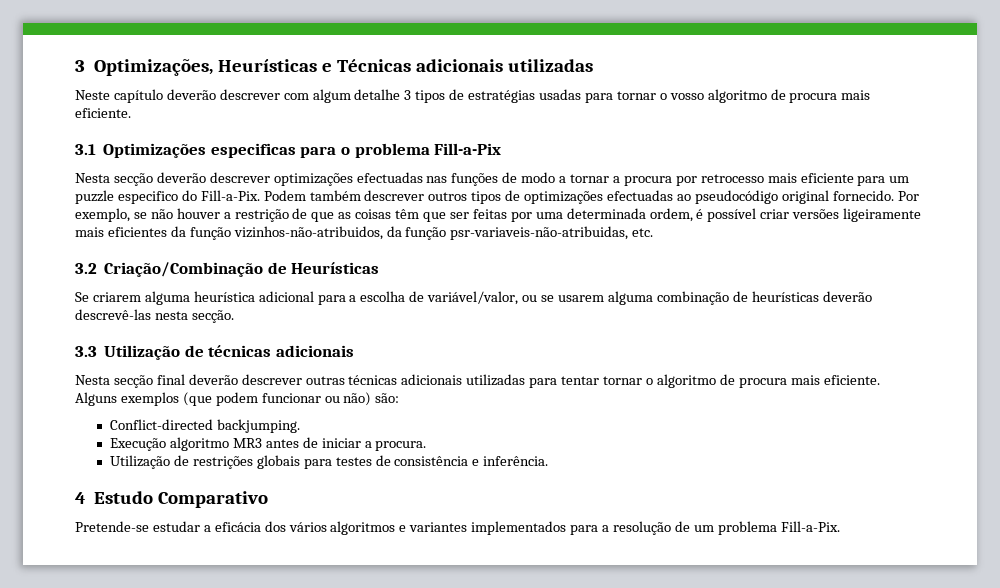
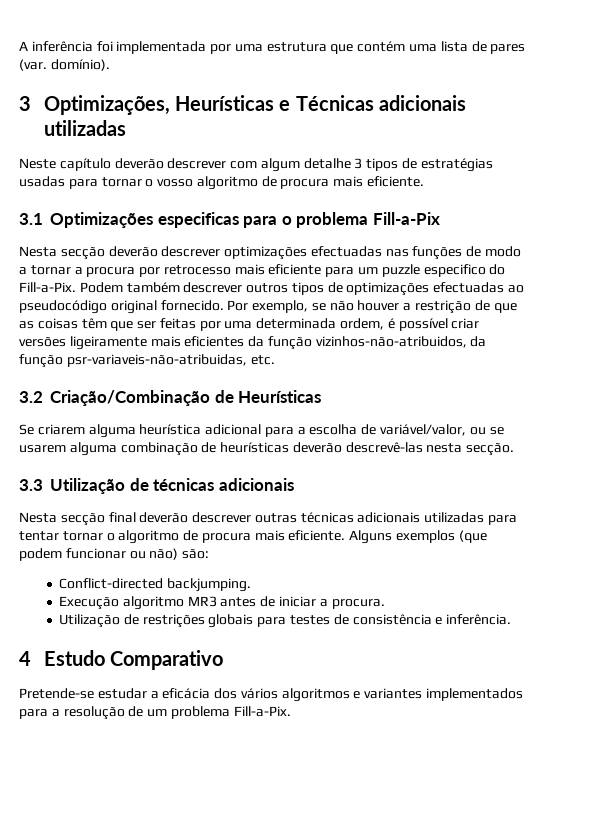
(75, 66) none -> [19,41,526,54] [19,59,110,71] A inferência foi implementada por uma estrutura que contém uma lista de pares (var. domínio). //

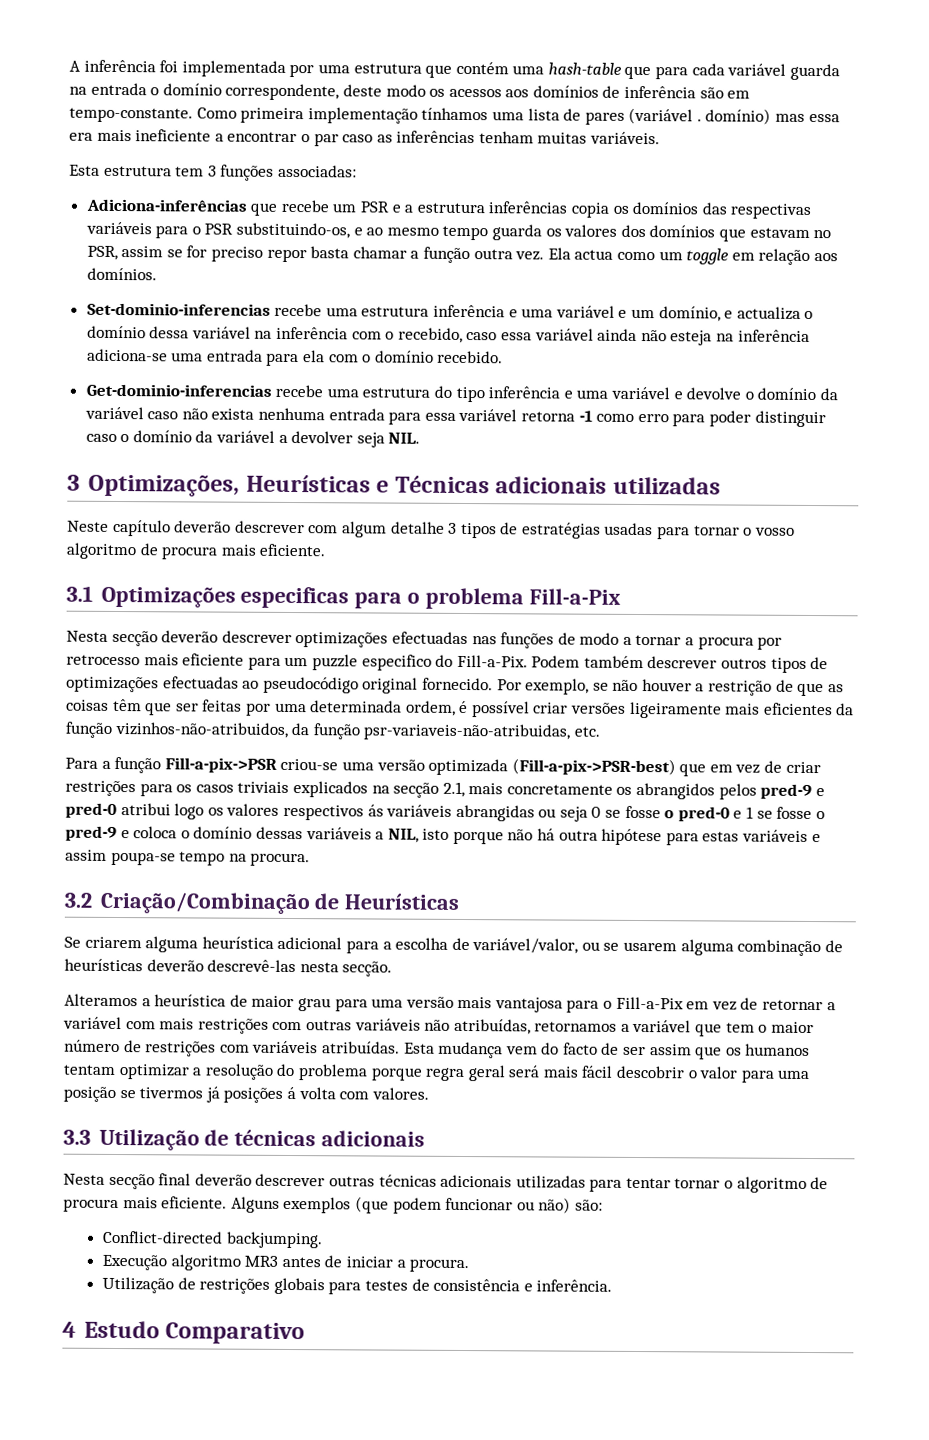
[440,41,526,54] [19,59,110,71] lista de pares (var. domínio). -> [547,62,840,81] [69,82,751,101] [69,107,840,125] [69,129,661,147] [69,164,357,181] [85,198,812,219] [85,221,832,242] [86,245,838,265] [86,267,157,281] [86,302,814,322] [86,325,810,346] [86,348,504,367] [85,383,838,403] [84,406,826,428] [85,430,421,448] hash-table que para cada variável guarda na entrada o domínio correspondente, deste modo os acessos aos domínios de inferência são em tempo-constante. Como primeira implementação tínhamos uma lista de pares (variável . domínio) mas essa era mais ineficiente a encontrar o par caso as inferências tenham muitas variáveis. // Esta estrutura tem 3 funções associadas: // Adiciona-inferências que recebe um PSR e a estrutura inferências copia os domínios das respectivas variáveis para o PSR substituindo-os, e ao mesmo tempo guarda os valores dos domínios que estavam no PSR, assim se for preciso repor basta chamar a função outra vez. Ela actua como um toggle em relação aos domínios. // Set-dominio-inferencias recebe uma estrutura inferência e uma variável e um domínio, e actualiza o domínio dessa variável na inferência com o recebido, caso essa variável ainda não esteja na inferência adiciona-se uma entrada para ela com o domínio recebido. // Get-dominio-inferencias recebe uma estrutura do tipo inferência e uma variável e devolve o domínio da variável caso não exista nenhuma entrada para essa variável retorna -1 como erro para poder distinguir caso o domínio da variável a devolver seja NIL.
(275, 360) none -> [65,756,821,777] [65,780,825,800] [65,802,825,822] [65,825,821,846] [65,849,311,867] // Para a função Fill-a-pix->PSR criou-se uma versão optimizada (Fill-a-pix->PSR-best) que em vez de criar restrições para os casos triviais explicados na secção 2.1, mais concretamente os abrangidos pelos pred-9 e pred-0 atribui logo os valores respectivos ás variáveis abrangidas ou seja 0 se fosse o pred-0 e 1 se fosse o pred-9 e coloca o domínio dessas variáveis a NIL, isto porque não há outra hipótese para estas variáveis e assim poupa-se tempo na procura.
(515, 449) none -> [64,993,836,1013] [63,1016,814,1037] [64,1039,811,1060] [63,1063,810,1083] [63,1086,429,1103] // Alteramos a heurística de maior grau para uma versão mais vantajosa para o Fill-a-Pix em vez de retornar a variável com mais restrições com outras variáveis não atribuídas, retornamos a variável que tem o maior número de restrições com variáveis atribuídas. Esta mudança vem do facto de ser assim que os humanos tentam optimizar a resolução do problema porque regra geral será mais fácil descobrir o valor para uma posição se tivermos já posições á volta com valores.
[19,688,524,702] [19,706,291,720] // Pretende-se estudar a eficácia dos vários algoritmos e variantes implementados para a resolução de um problema Fill-a-Pix. -> (305, 1333) none

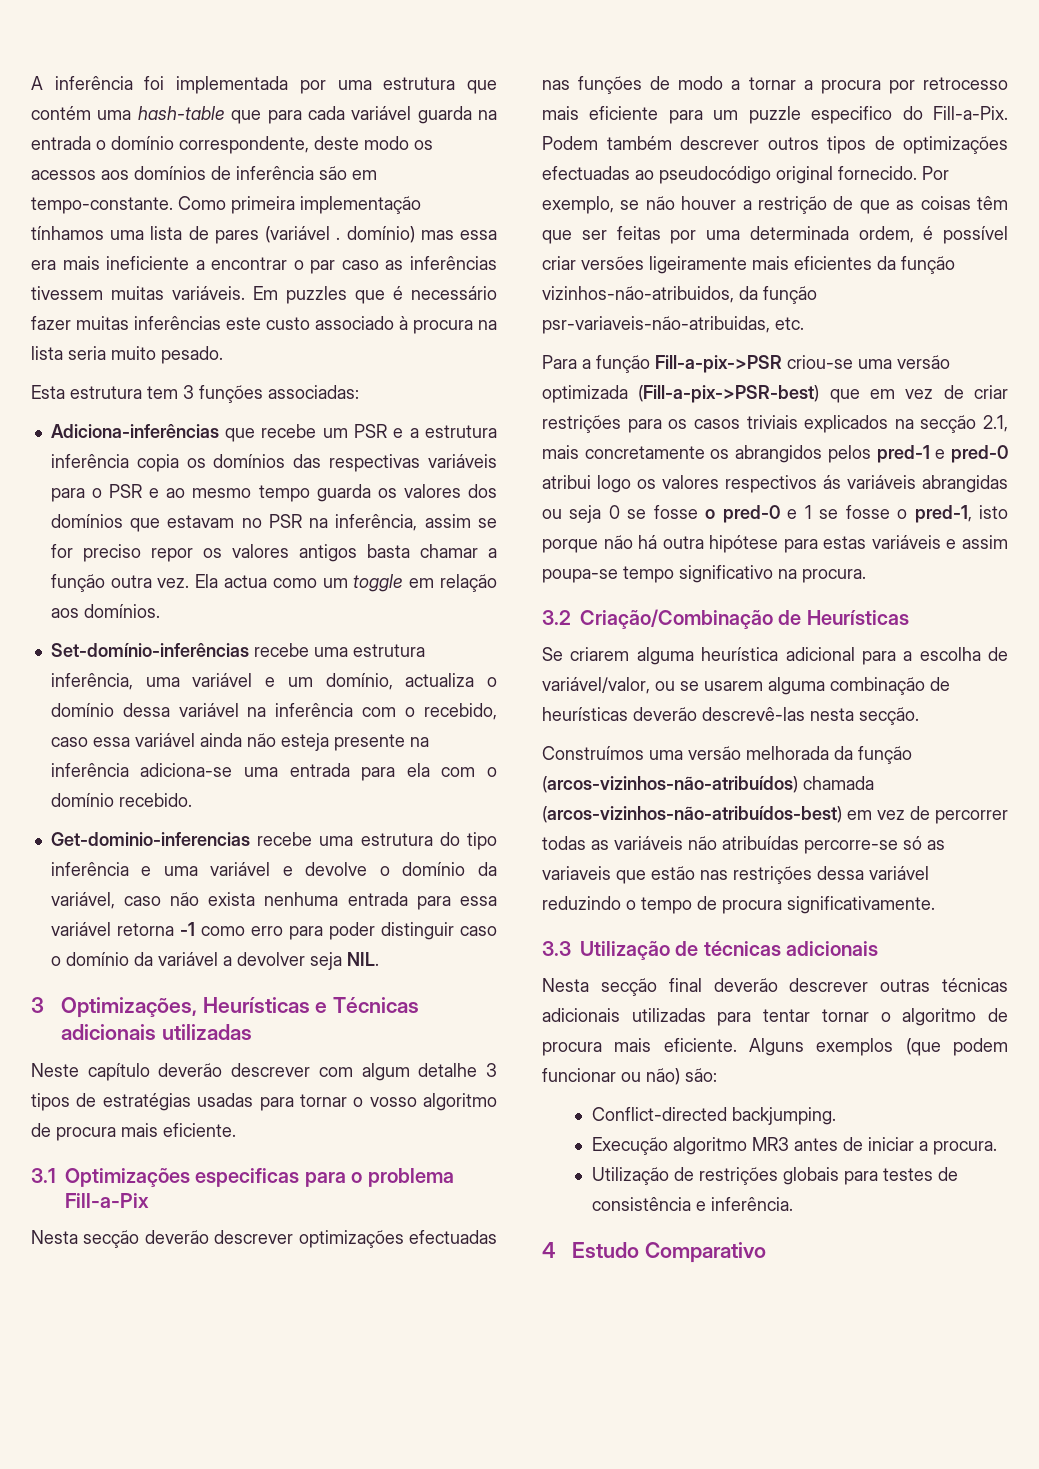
[478,131,534,144] tenham -> [31,286,103,300] tivessem
(661, 138) none -> [253,286,497,304] [31,316,497,334] [31,346,223,364] Em puzzles que é necessário fazer muitas inferências este custo associado à procura na lista seria muito pesado.
[488,201,568,214] inferências -> [50,454,129,468] inferência
[236,222,351,239] substituindo-os, -> (143, 491) none
[86,245,118,260] PSR, -> [268,514,418,531] PSR na inferência,
(307, 255) none -> [202,544,357,562] os valores antigos
[86,302,518,318] Set-dominio-inferencias recebe uma estrutura inferência e -> [50,643,425,657] [50,673,133,690] Set-domínio-inferências recebe uma estrutura inferência,
[724,310,734,319] e -> (393, 681) none
(713, 338) none -> [333,734,405,751] presente
[84,406,144,420] variável -> [50,892,115,909] variável,
[760,783,813,800] pred-9 -> [876,445,930,463] pred-1
[65,825,419,843] pred-9 e coloca o domínio dessas variáveis a NIL, -> [914,505,972,523] pred-1,
(226, 858) none -> [679,565,773,583] significativo
[64,993,836,1013] [63,1016,814,1037] [64,1039,811,1060] [63,1063,810,1083] [63,1086,429,1103] Alteramos a heurística de maior grau para uma versão mais vantajosa para o Fill-a-Pix em vez de retornar a variável com mais restrições com outras variáveis não atribuídas, retornamos a variável que tem o maior número de restrições com variáveis atribuídas. Esta mudança vem do facto de ser assim que os humanos tentam optimizar a resolução do problema porque regra geral será mais fácil descobrir o valor para uma posição se tivermos já posições á volta com valores. -> [542,746,912,764] [542,776,874,793] [542,806,1008,824] [542,836,945,854] [542,866,929,884] [542,896,935,914] Construímos uma versão melhorada da função (arcos-vizinhos-não-atribuídos) chamada (arcos-vizinhos-não-atribuídos-best) em vez de percorrer todas as variáveis não atribuídas percorre-se só as variaveis que estão nas restrições dessa variável reduzindo o tempo de procura significativamente.

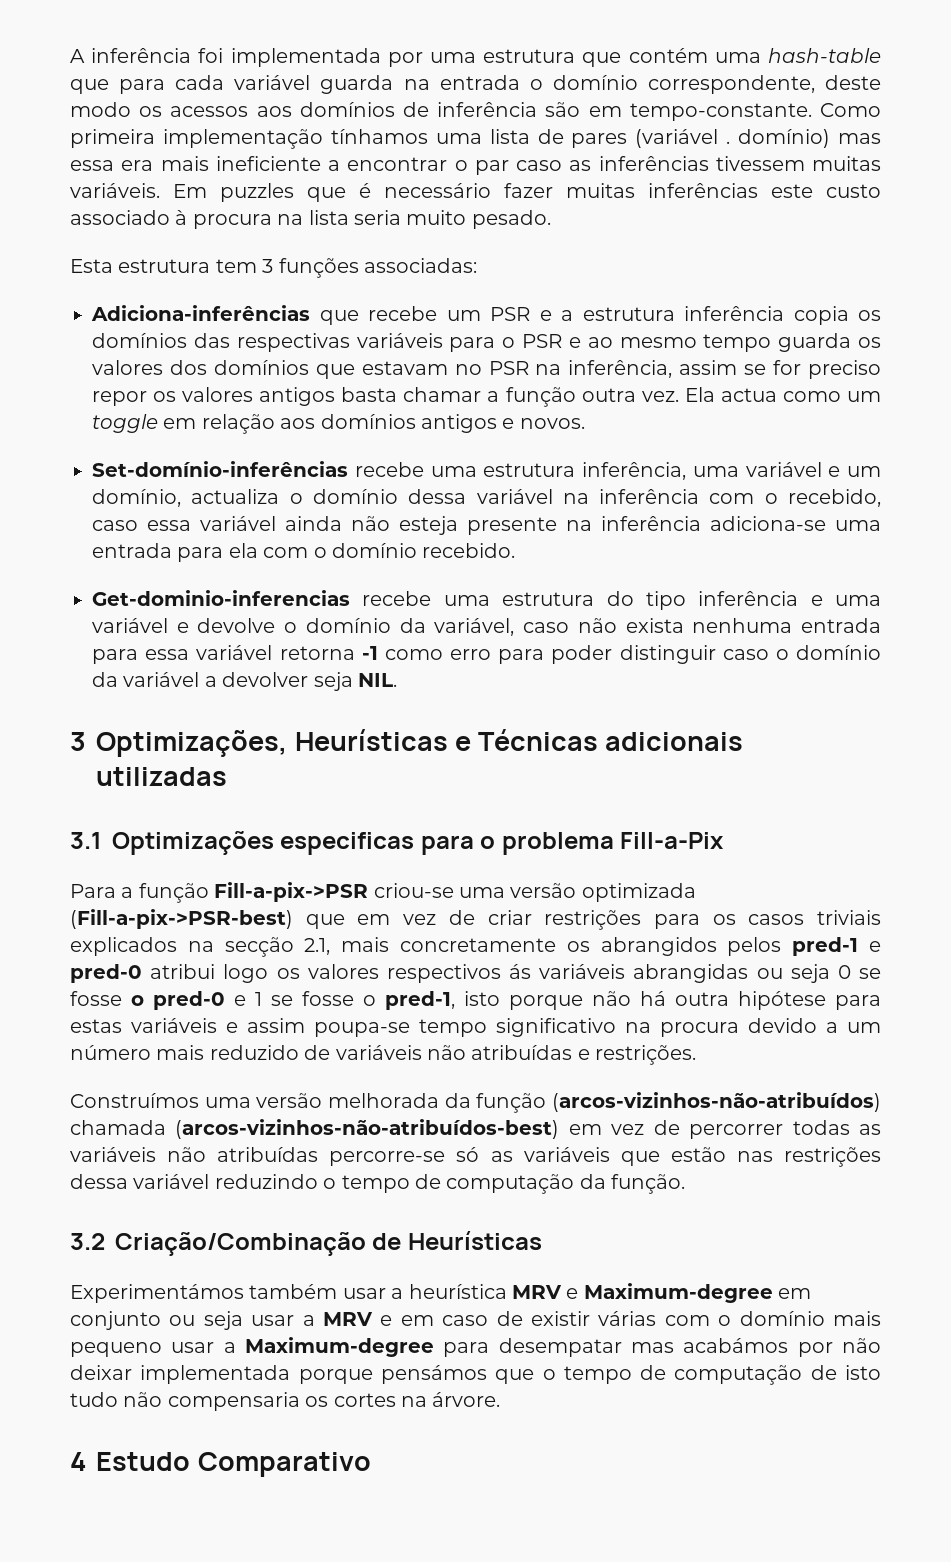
[83,604,160,618] domínios. -> [320,414,585,433] domínios antigos e novos.
[31,1063,498,1081] [31,1093,497,1111] [31,1123,236,1141] // Neste capítulo deverão descrever com algum detalhe 3 tipos de estratégias usadas para tornar o vosso algoritmo de procura mais eficiente. -> (228, 776) none
[31,1230,497,1248] [542,76,1008,94] [542,106,1008,124] [542,136,1008,154] [542,166,949,184] [542,196,1008,214] [542,226,1008,244] [542,256,955,274] [542,286,817,304] [542,316,804,334] // Nesta secção deverão descrever optimizações efectuadas nas funções de modo a tornar a procura por retrocesso mais eficiente para um puzzle especifico do Fill-a-Pix. Podem também descrever outros tipos de optimizações efectuadas ao pseudocódigo original fornecido. Por exemplo, se não houver a restrição de que as coisas têm que ser feitas por uma determinada ordem, é possível criar versões ligeiramente mais eficientes da função vizinhos-não-atribuidos, da função psr-variaveis-não-atribuidas, etc. -> (725, 840) none
[802,569,866,583] [542,609,909,629] [542,647,1008,665] [542,677,950,695] [542,707,919,725] procura. // 3.2 Criação/Combinação de Heurísticas // Se criarem alguma heurística adicional para a escolha de variável/valor, ou se usarem alguma combinação de heurísticas deverão descrevê-las nesta secção. -> [660,1018,881,1037] [70,1045,697,1065] procura devido a um número mais reduzido de variáveis não atribuídas e restrições.
[542,866,611,880] variaveis -> [523,1147,610,1162] variáveis
[722,896,935,914] [542,941,879,960] [542,978,1008,996] [542,1008,1008,1026] [542,1038,1008,1056] [542,1068,717,1085] [591,1107,836,1125] [591,1137,997,1155] [591,1167,958,1185] [591,1197,793,1211] procura significativamente. // 3.3 Utilização de técnicas adicionais // Nesta secção final deverão descrever outras técnicas adicionais utilizadas para tentar tornar o algoritmo de procura mais eficiente. Alguns exemplos (que podem funcionar ou não) são: // Conflict-directed backjumping. // Execução algoritmo MR3 antes de iniciar a procura. // Utilização de restrições globais para testes de consistência e inferência. -> [446,1174,686,1194] [70,1231,542,1256] [70,1283,812,1303] [70,1311,881,1330] [70,1337,882,1357] [70,1365,881,1385] [70,1392,501,1411] computação da função. // 3.2 Criação/Combinação de Heurísticas // Experimentámos também usar a heurística MRV e Maximum-degree em conjunto ou seja usar a MRV e em caso de existir várias com o domínio mais pequeno usar a Maximum-degree para desempatar mas acabámos por não deixar implementada porque pensámos que o tempo de computação de isto tudo não compensaria os cortes na árvore.

